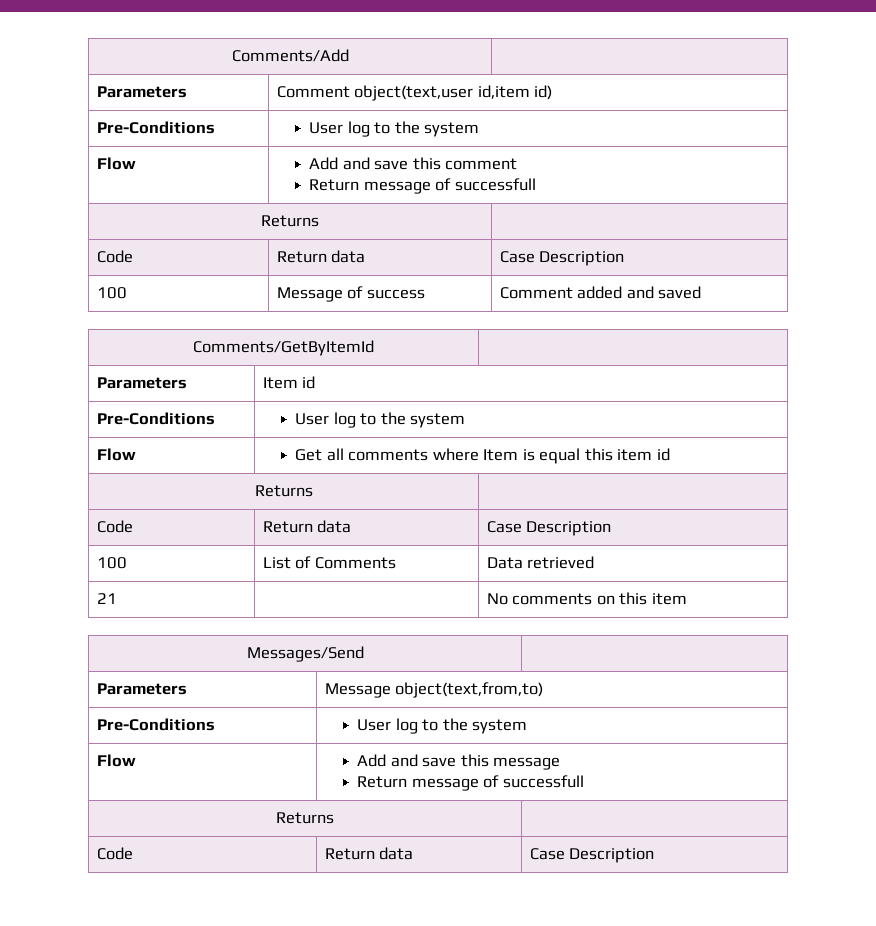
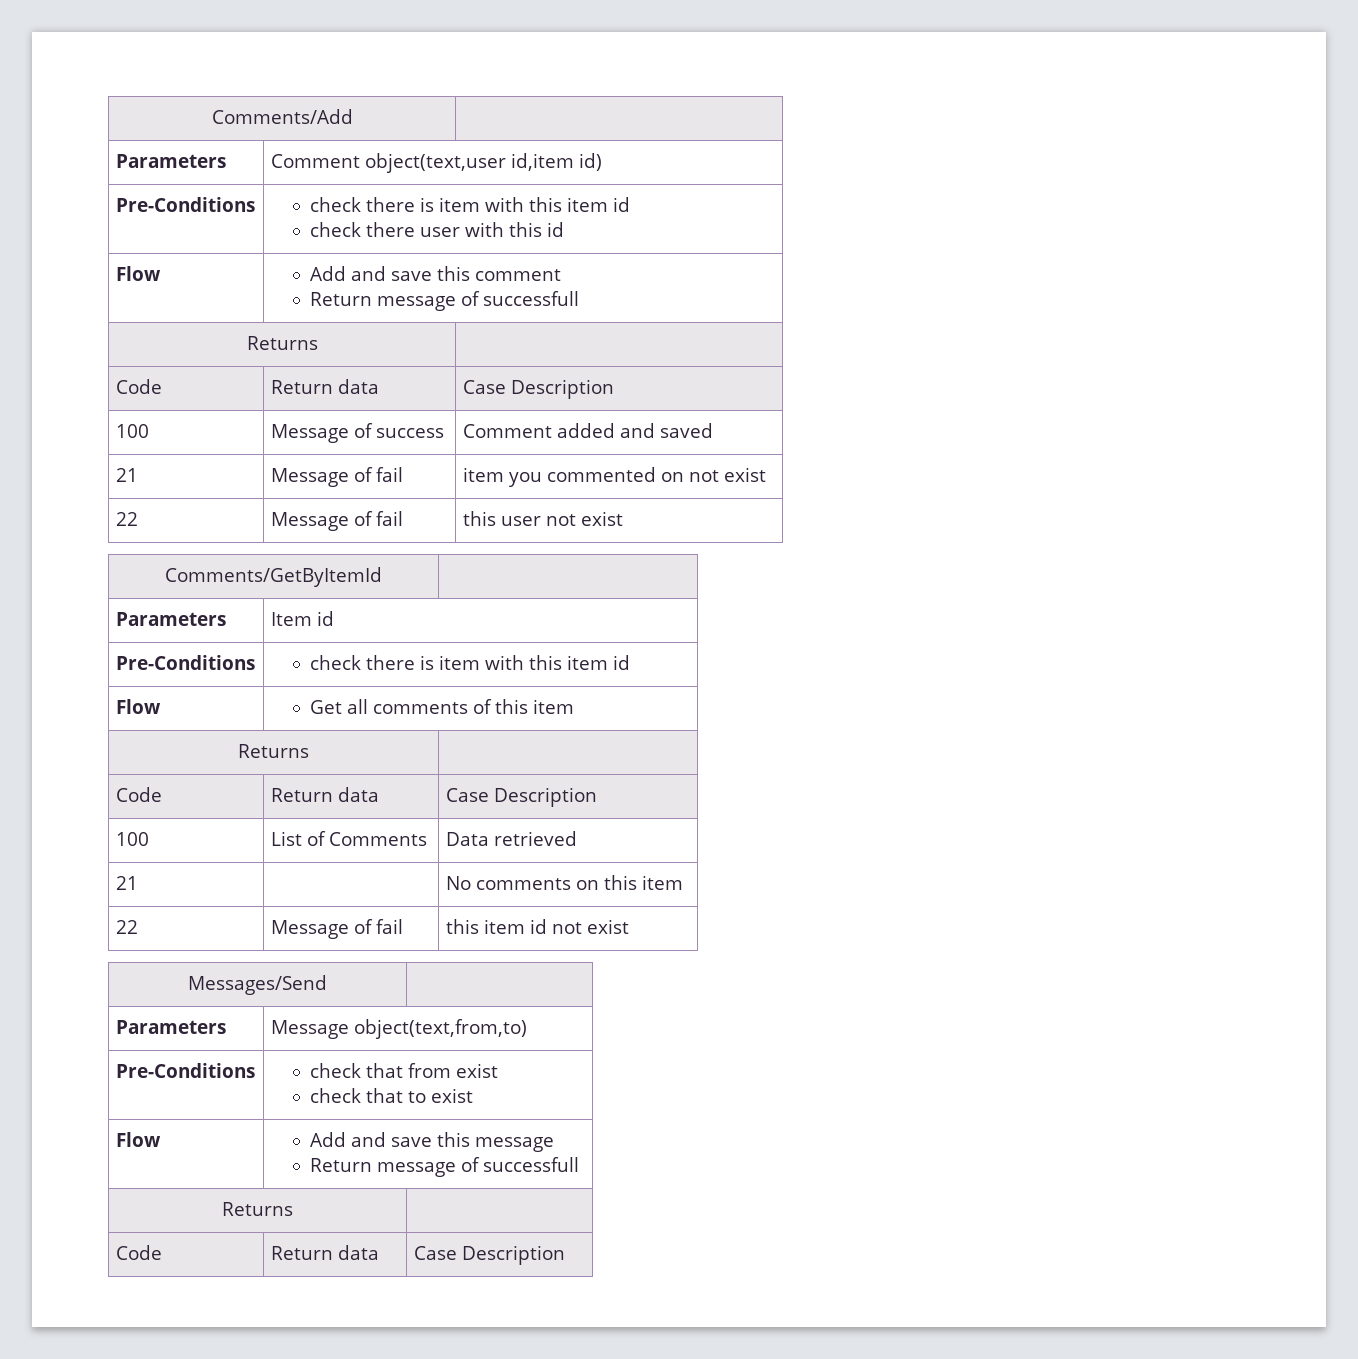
[309,121,480,137] User log to the system -> [309,197,630,212] [309,222,564,237] check there is item with this item id // check there user with this id
(702, 292) none -> [115,468,138,482] [270,467,403,487] [462,467,766,487] [115,512,138,526] [270,511,403,531] [462,511,623,526] // 21 | Message of fail | item you commented on not exist // 22 | Message of fail | this user not exist
[295,412,466,428] User log to the system -> [309,655,630,670] check there is item with this item id
[432,448,670,464] where Item is equal this item id -> [472,699,574,714] of this item
(687, 599) none -> [115,920,138,934] [270,919,403,939] [445,919,629,934] // 22 | Message of fail | this item id not exist
[357,718,528,734] User log to the system -> [309,1063,498,1078] [309,1088,473,1103] check that from exist // check that to exist

